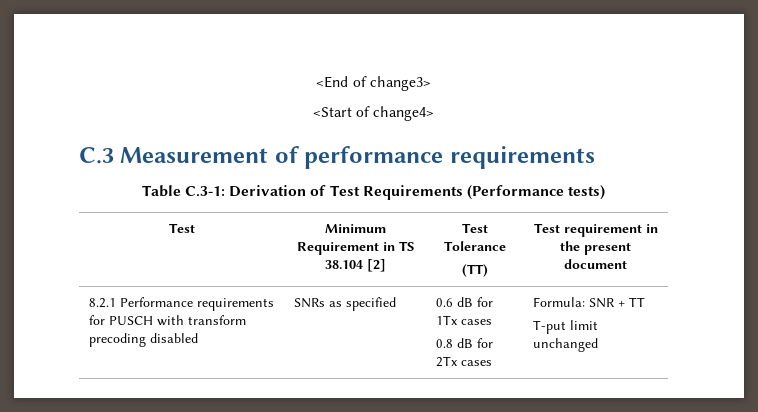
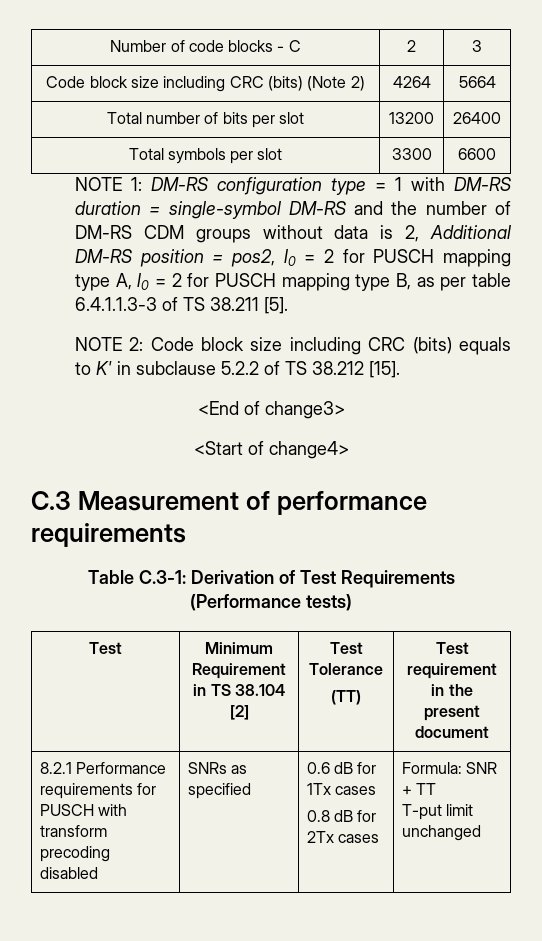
(316, 82) none -> [110,40,301,52] [407,40,416,52] [472,40,482,52] [46,76,365,92] [392,76,431,88] [458,76,496,88] [106,112,305,128] [389,112,434,124] [453,112,501,124] [128,148,283,164] [391,148,432,160] [458,148,496,160] [74,177,513,195] [74,201,512,219] [74,225,512,243] [74,249,512,267] [74,273,511,291] [74,297,288,314] [74,337,512,355] [74,361,400,378] Number of code blocks - C | 2 | 3 // Code block size including CRC (bits) (Note 2) | 4264 | 5664 // Total number of bits per slot | 13200 | 26400 // Total symbols per slot | 3300 | 6600 // NOTE 1: DM-RS configuration type = 1 with DM-RS duration = single-symbol DM-RS and the number of DM-RS CDM groups without data is 2, Additional DM-RS position = pos2, l0 = 2 for PUSCH mapping type A, l0 = 2 for PUSCH mapping type B, as per table 6.4.1.1.3-3 of TS 38.211 [5]. // NOTE 2: Code block size including CRC (bits) equals to K' in subclause 5.2.2 of TS 38.212 [15]. //

